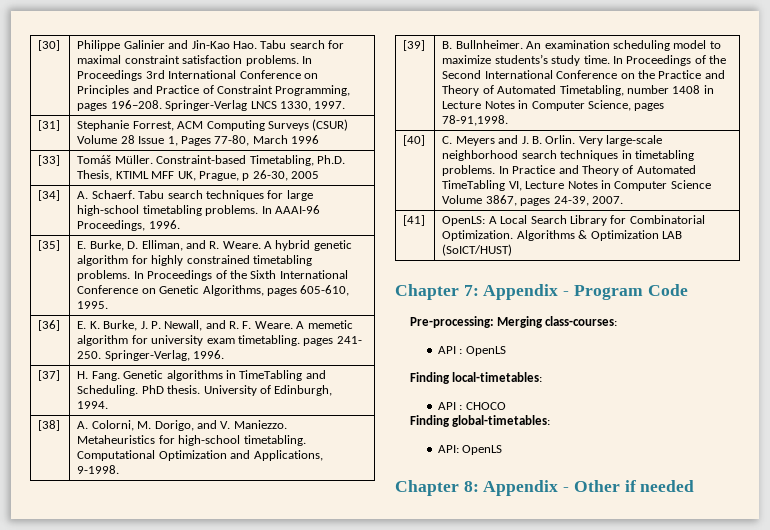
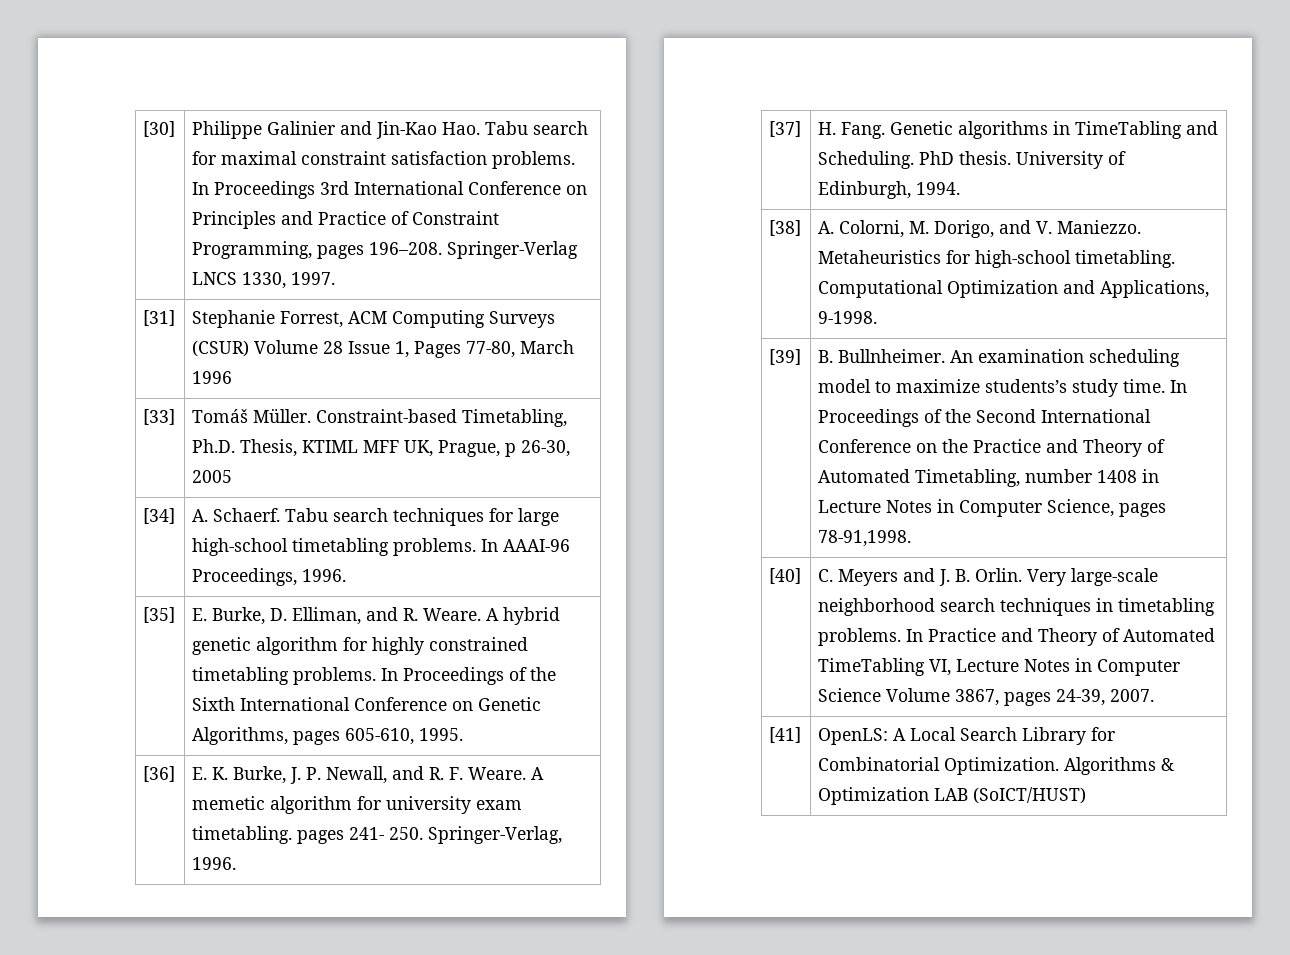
[395,284,688,300] [409,316,618,328] [438,346,506,356] [409,372,543,384] [438,402,506,410] [409,415,551,427] [438,445,503,455] [395,480,695,496] // Chapter 7: Appendix - Program Code // Pre-processing: Merging class-courses: // API : OpenLS // Finding local-timetables: // API : CHOCO // Finding global-timetables: // API: OpenLS // Chapter 8: Appendix - Other if needed -> (1087, 795) none

